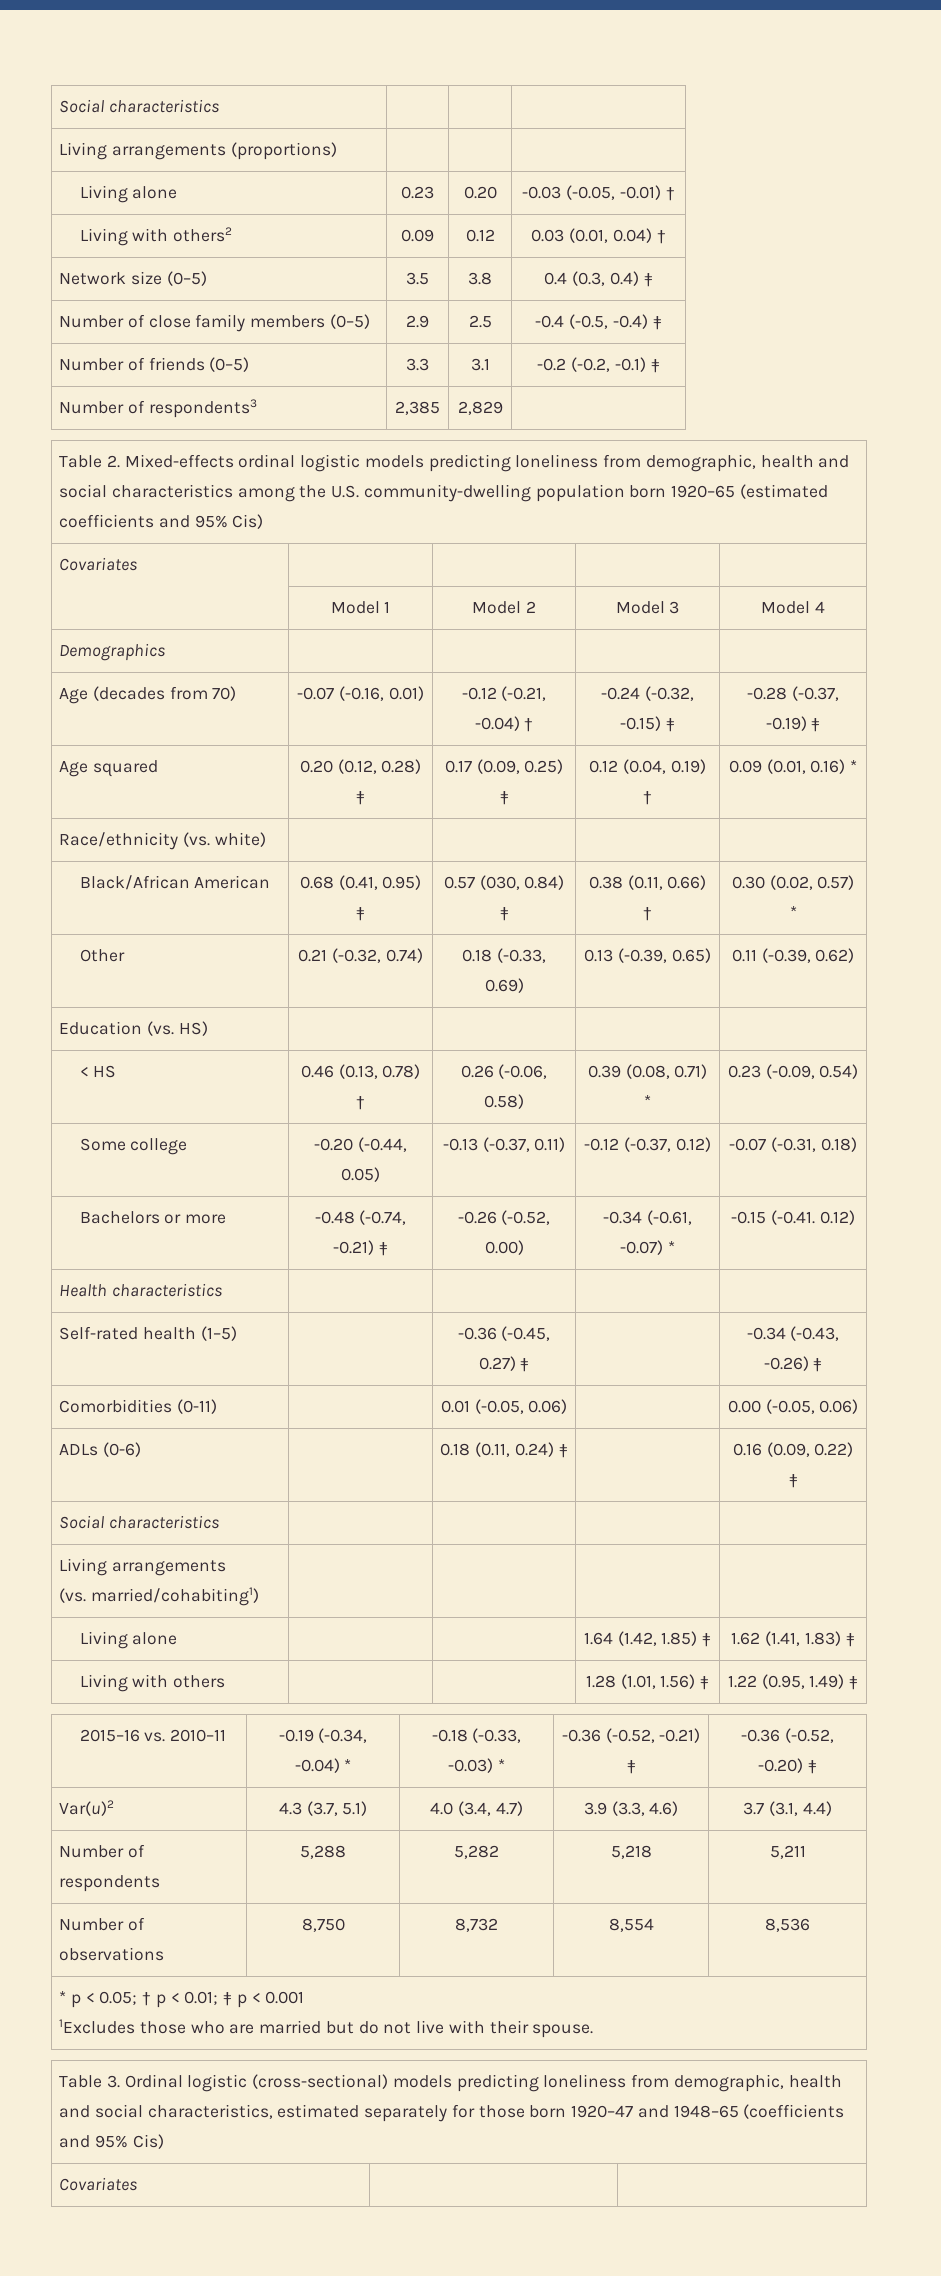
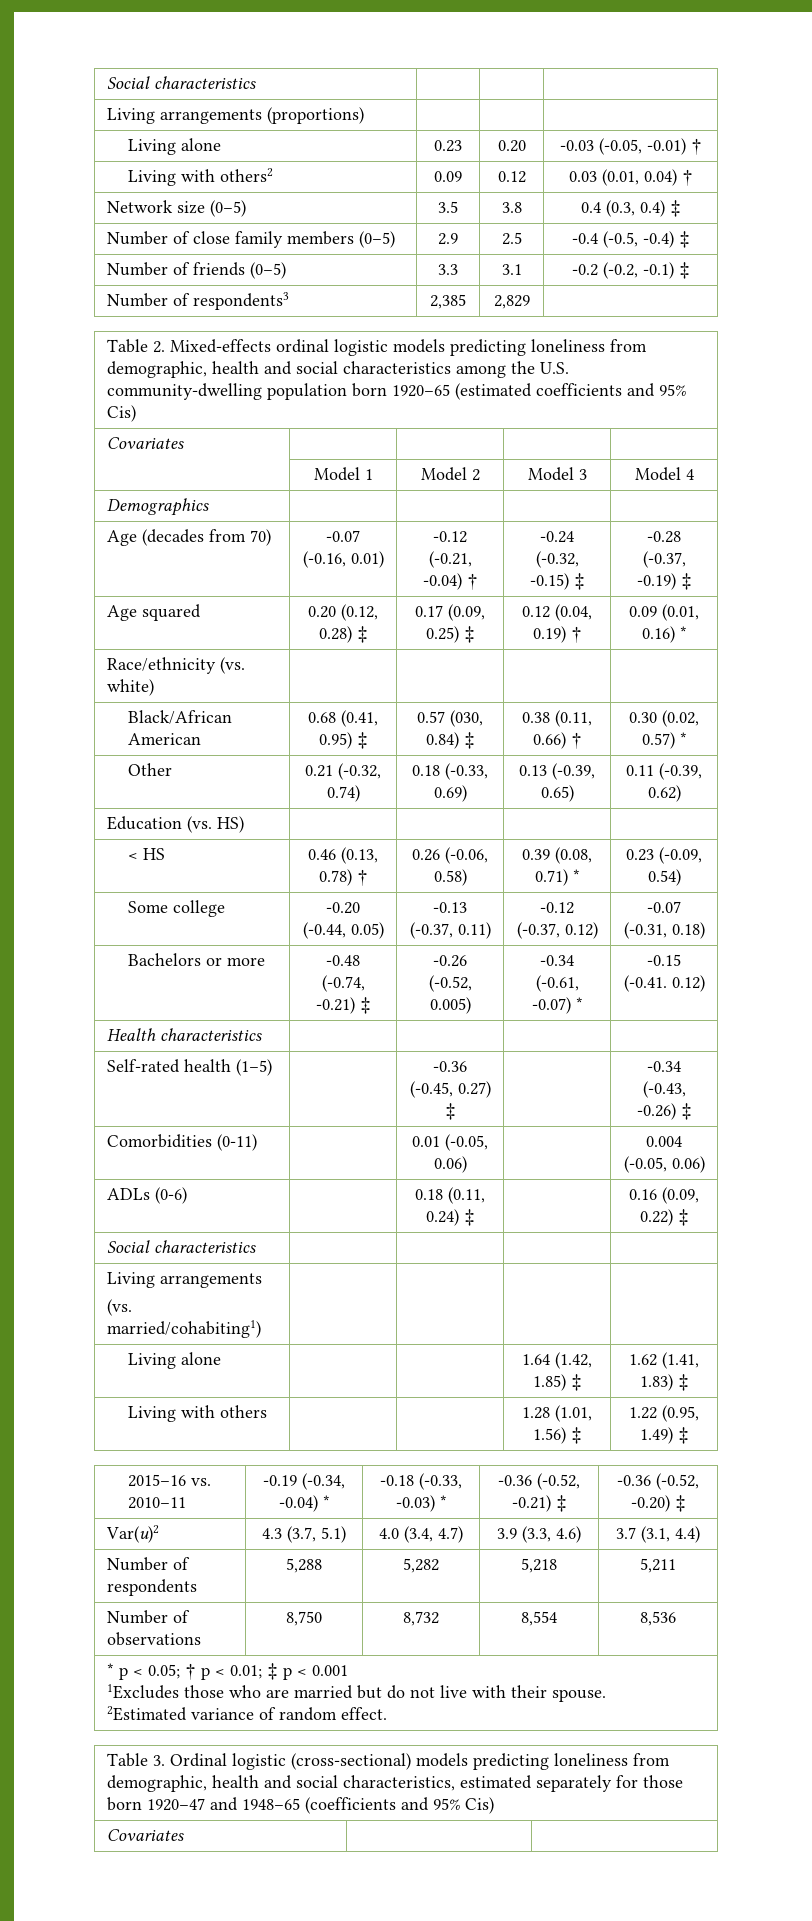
[484,1240,524,1255] 0.00) -> [429,997,471,1014] 0.005)
[727,1400,761,1413] 0.00 -> [646,1136,682,1147] 0.004
(594, 2031) none -> [107,1706,388,1721] // 2Estimated variance of random effect.

